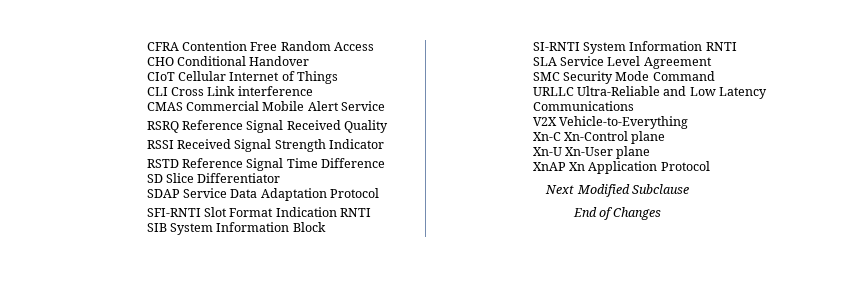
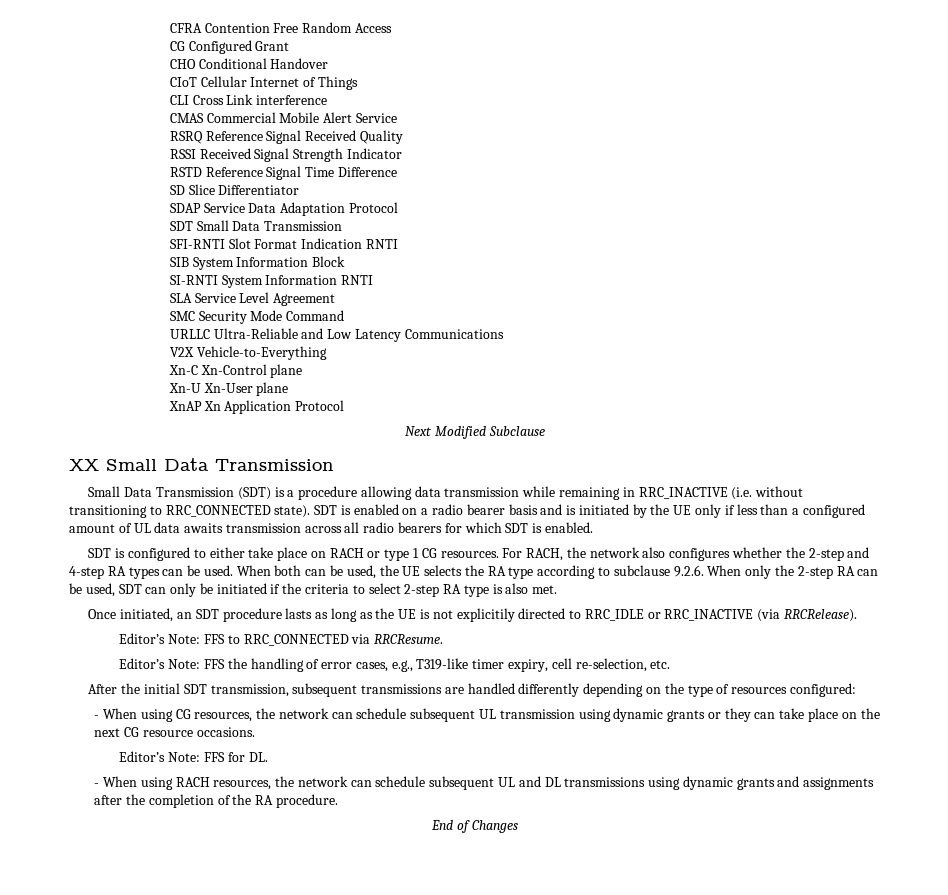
(375, 46) none -> [169,40,290,54] // CG Configured Grant
(380, 193) none -> [169,220,343,231] // SDT Small Data Transmission
(689, 189) none -> [69,458,334,471] [88,486,804,500] [69,504,865,518] [69,522,593,533] [88,547,870,561] [69,565,879,579] [69,583,558,597] [88,608,858,622] [119,633,444,646] [119,658,671,672] [88,683,856,697] [94,708,880,722] [94,727,255,737] [119,751,268,762] [94,776,875,790] [94,794,338,808] // XX Small Data Transmission // Small Data Transmission (SDT) is a procedure allowing data transmission while remaining in RRC_INACTIVE (i.e. without transitioning to RRC_CONNECTED state). SDT is enabled on a radio bearer basis and is initiated by the UE only if less than a configured amount of UL data awaits transmission across all radio bearers for which SDT is enabled. // SDT is configured to either take place on RACH or type 1 CG resources. For RACH, the network also configures whether the 2-step and 4-step RA types can be used. When both can be used, the UE selects the RA type according to subclause 9.2.6. When only the 2-step RA can be used, SDT can only be initiated if the criteria to select 2-step RA type is also met. // Once initiated, an SDT procedure lasts as long as the UE is not explicitily directed to RRC_IDLE or RRC_INACTIVE (via RRCRelease). // Editor’s Note: FFS to RRC_CONNECTED via RRCResume. // Editor’s Note: FFS the handling of error cases, e.g., T319-like timer expiry, cell re-selection, etc. // After the initial SDT transmission, subsequent transmissions are handled differently depending on the type of resources configured: // - When using CG resources, the network can schedule subsequent UL transmission using dynamic grants or they can take place on the next CG resource occasions. // Editor’s Note: FFS for DL. // - When using RACH resources, the network can schedule subsequent UL and DL transmissions using dynamic grants and assignments after the completion of the RA procedure.

